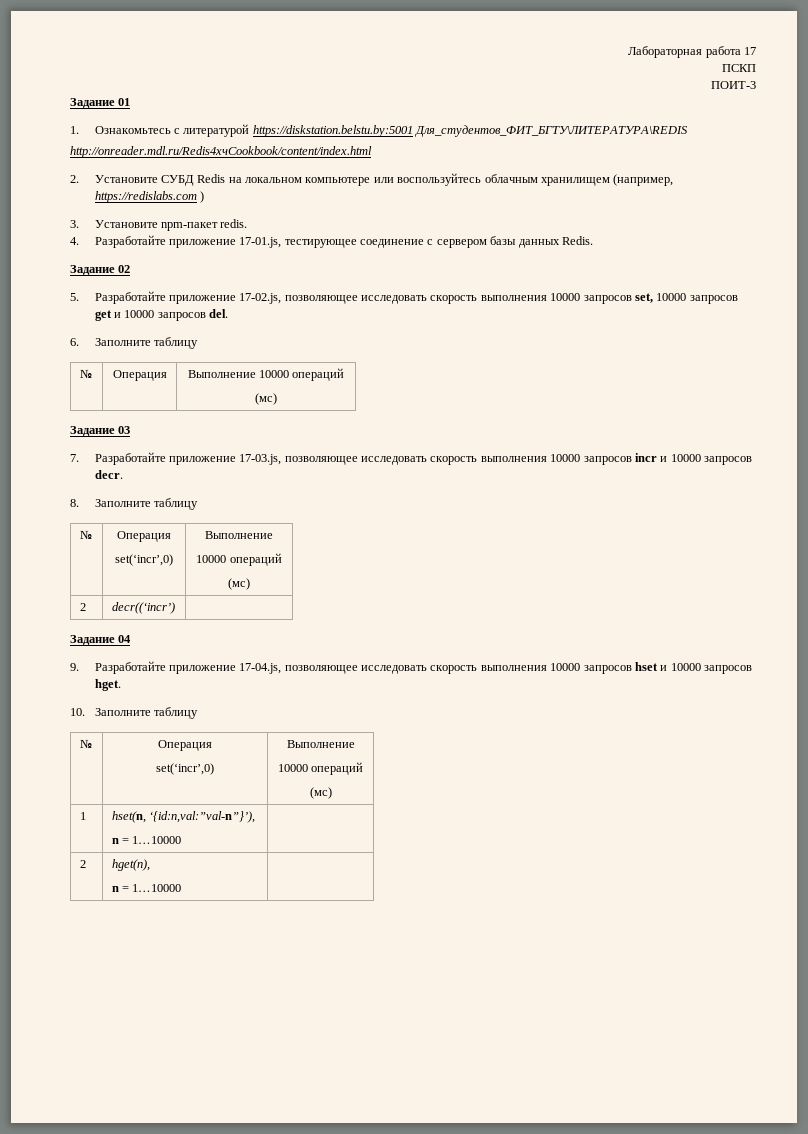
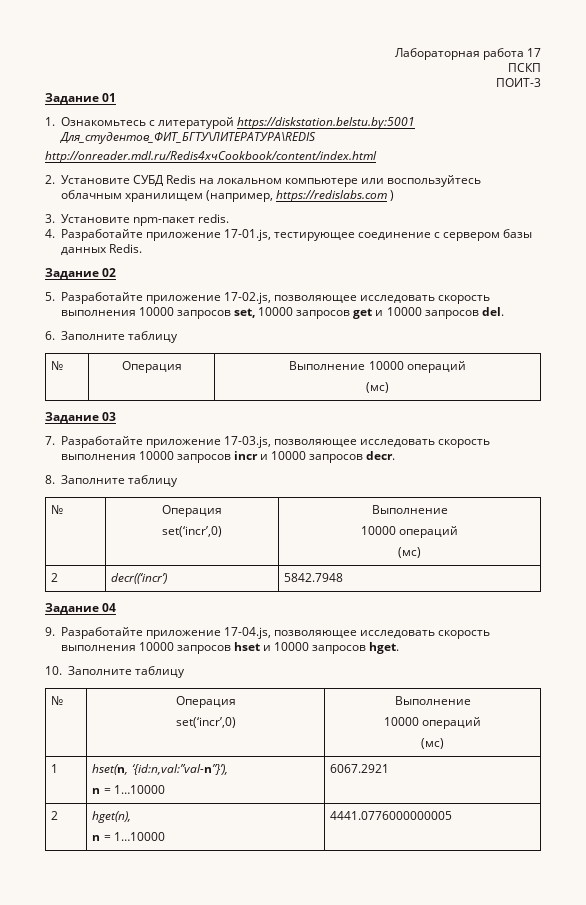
(175, 608) none -> [284,573,344,582] 5842.7948
(182, 840) none -> [330,764,390,773] 6067.2921
(182, 888) none -> [330,811,453,820] 4441.0776000000005

